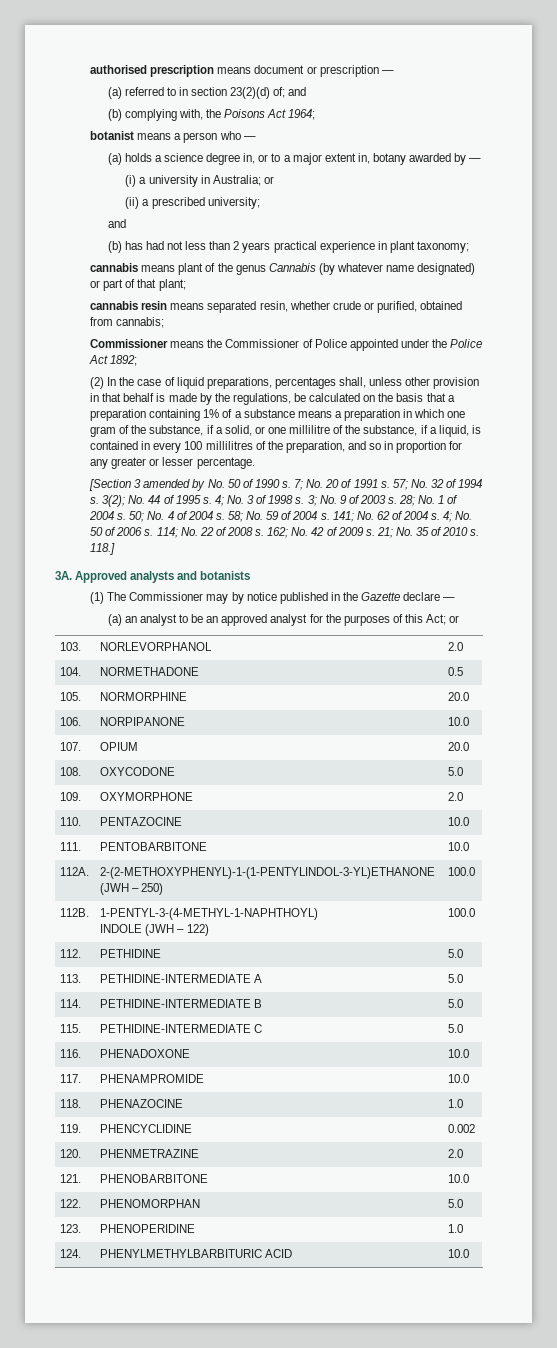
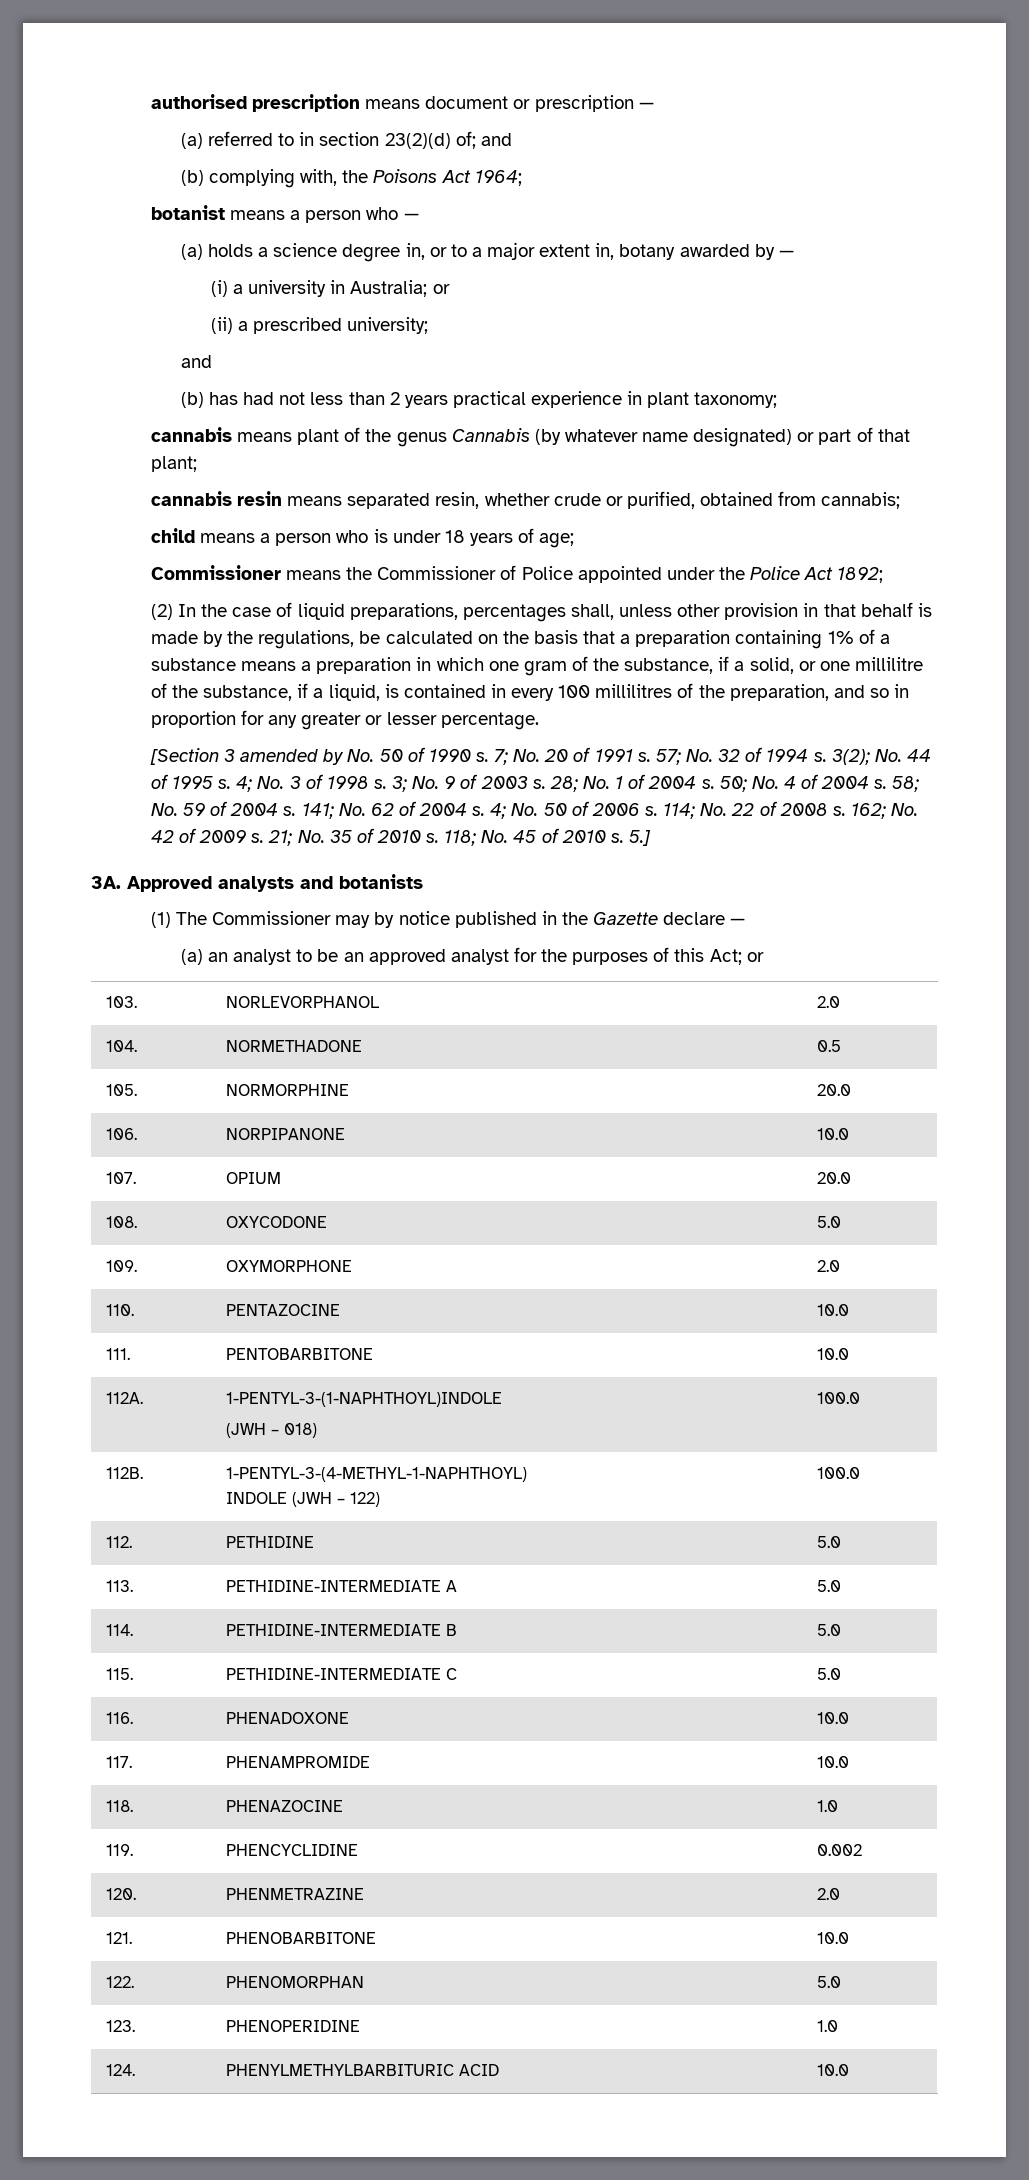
(165, 322) none -> [150,528,575,548] // child means a person who is under 18 years of age;
[90,543,116,555] 118.] -> [444,828,652,846] 118; No. 45 of 2010 s. 5.]
[100,867,436,879] [100,883,164,895] 2-(2-METHOXYPHENYL)-1-(1-PENTYLINDOL-3-YL)ETHANONE (JWH – 250) -> [225,1392,502,1407] [225,1423,317,1438] 1-PENTYL-3-(1-NAPHTHOYL)INDOLE // (JWH – 018)

